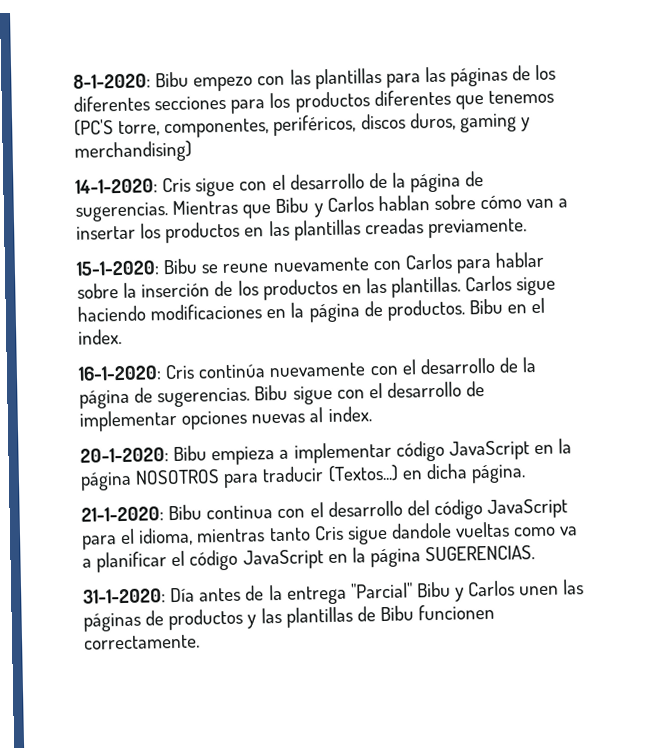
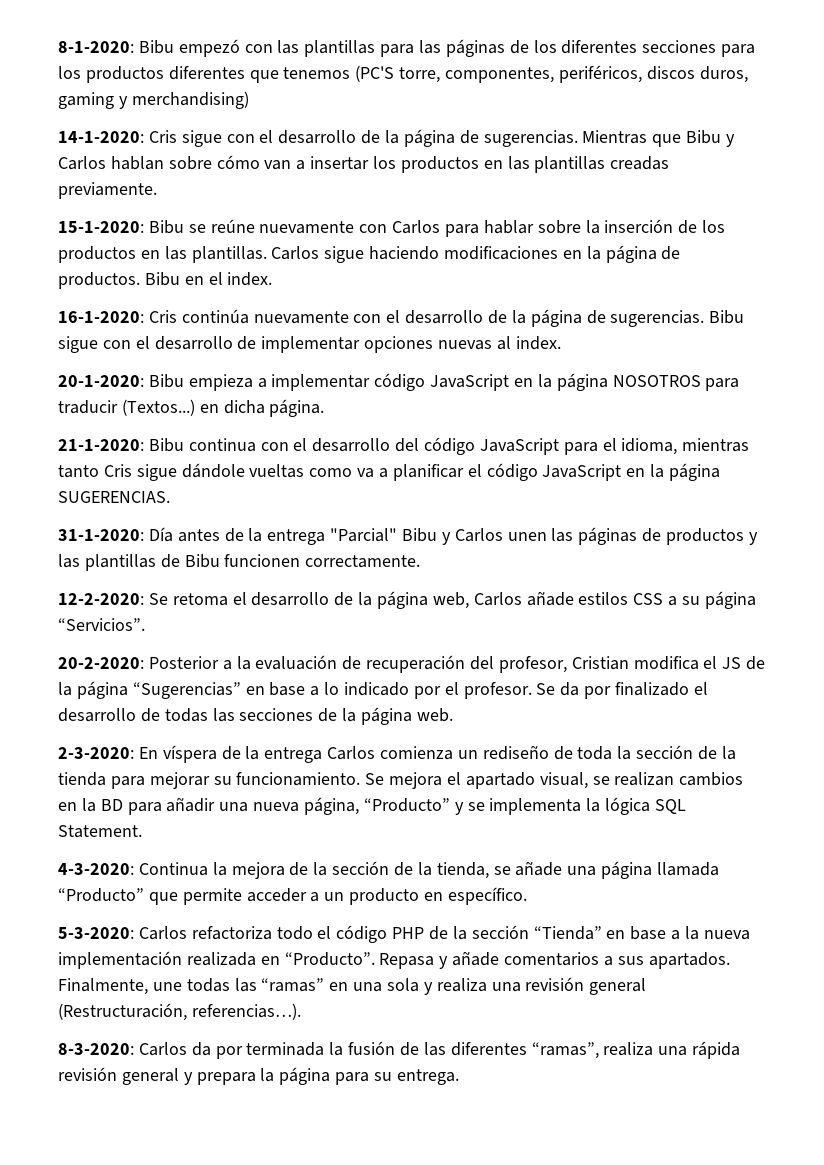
[193,76,254,92] empezo -> [178,39,240,57] empezó
[222,263,270,274] reune -> [210,219,255,233] reúne
[390,522,452,539] dandole -> [181,463,245,478] dándole
(200, 642) none -> [58,591,756,609] [58,618,145,631] [58,655,766,673] [58,681,708,699] [58,707,453,725] [58,745,736,763] [58,772,744,789] [58,797,687,815] [58,825,142,838] [58,861,720,879] [58,887,527,905] [58,925,750,943] [58,951,730,969] [58,977,647,995] [58,1003,301,1021] [58,1041,741,1059] [58,1067,459,1085] // 12-2-2020: Se retoma el desarrollo de la página web, Carlos añade estilos CSS a su página “Servicios”. // 20-2-2020: Posterior a la evaluación de recuperación del profesor, Cristian modifica el JS de la página “Sugerencias” en base a lo indicado por el profesor. Se da por finalizado el desarrollo de todas las secciones de la página web. // 2-3-2020: En víspera de la entrega Carlos comienza un rediseño de toda la sección de la tienda para mejorar su funcionamiento. Se mejora el apartado visual, se realizan cambios en la BD para añadir una nueva página, “Producto” y se implementa la lógica SQL Statement. // 4-3-2020: Continua la mejora de la sección de la tienda, se añade una página llamada “Producto” que permite acceder a un producto en específico. // 5-3-2020: Carlos refactoriza todo el código PHP de la sección “Tienda” en base a la nueva implementación realizada en “Producto”. Repasa y añade comentarios a sus apartados. Finalmente, une todas las “ramas” en una sola y realiza una revisión general (Restructuración, referencias…). // 8-3-2020: Carlos da por terminada la fusión de las diferentes “ramas”, realiza una rápida revisión general y prepara la página para su entrega.

